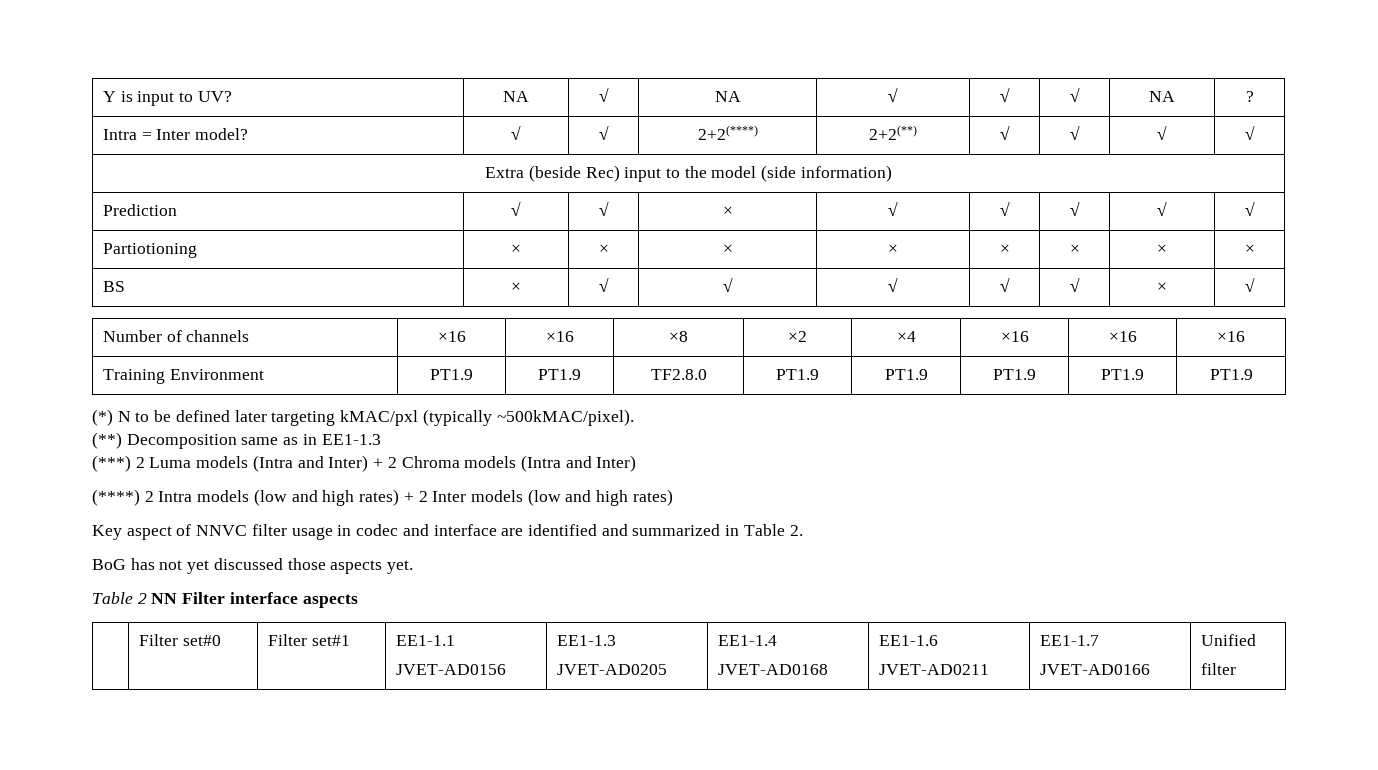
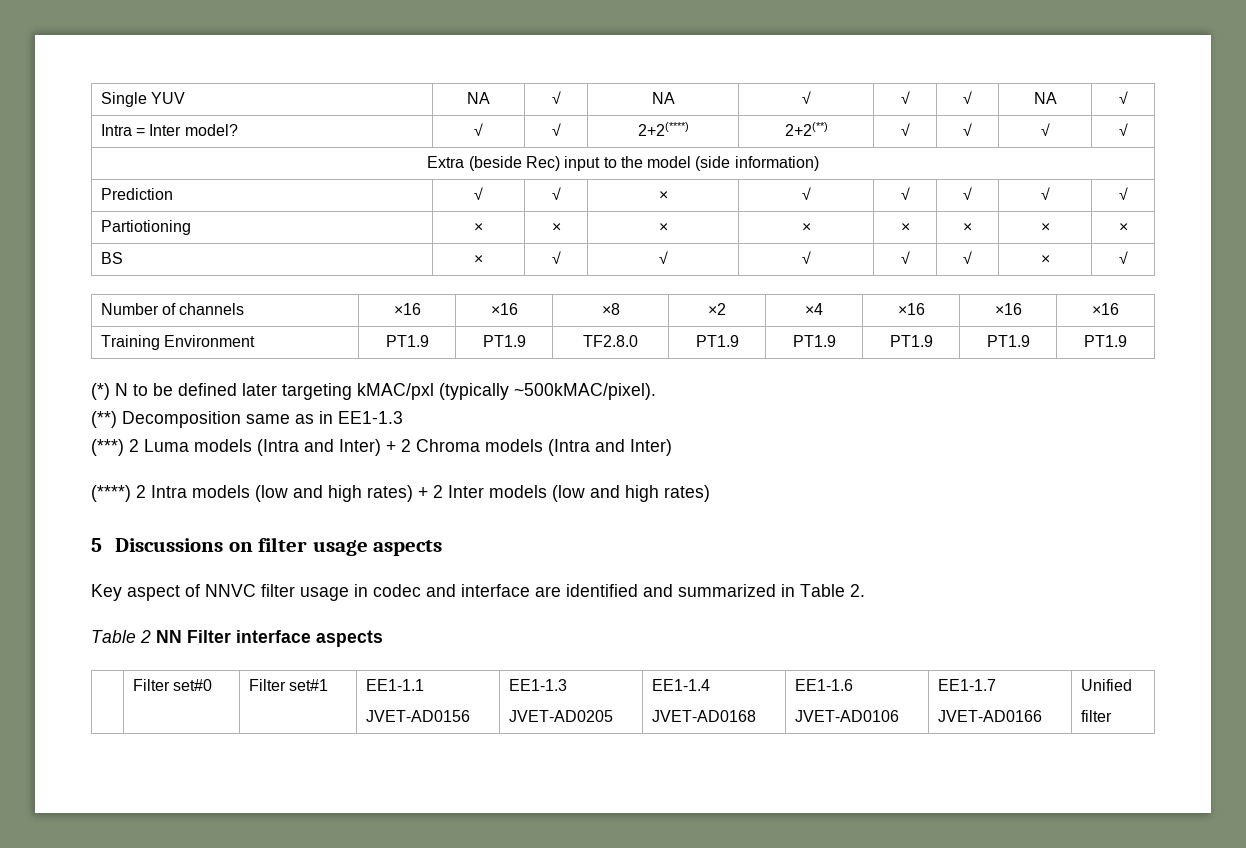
[102,91,232,106] Y is input to UV? -> [100,92,186,107] Single YUV
[1245,91,1254,102] ? -> [1118,91,1128,104] √
(673, 497) none -> [91,537,443,556] // 5 Discussions on filter usage aspects
[92,558,414,574] // BoG has not yet discussed those aspects yet. -> (865, 590) none
[878,664,989,675] JVET-AD0211 -> [794,710,899,722] JVET-AD0106

